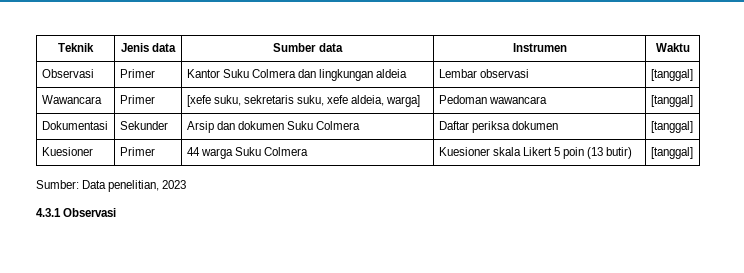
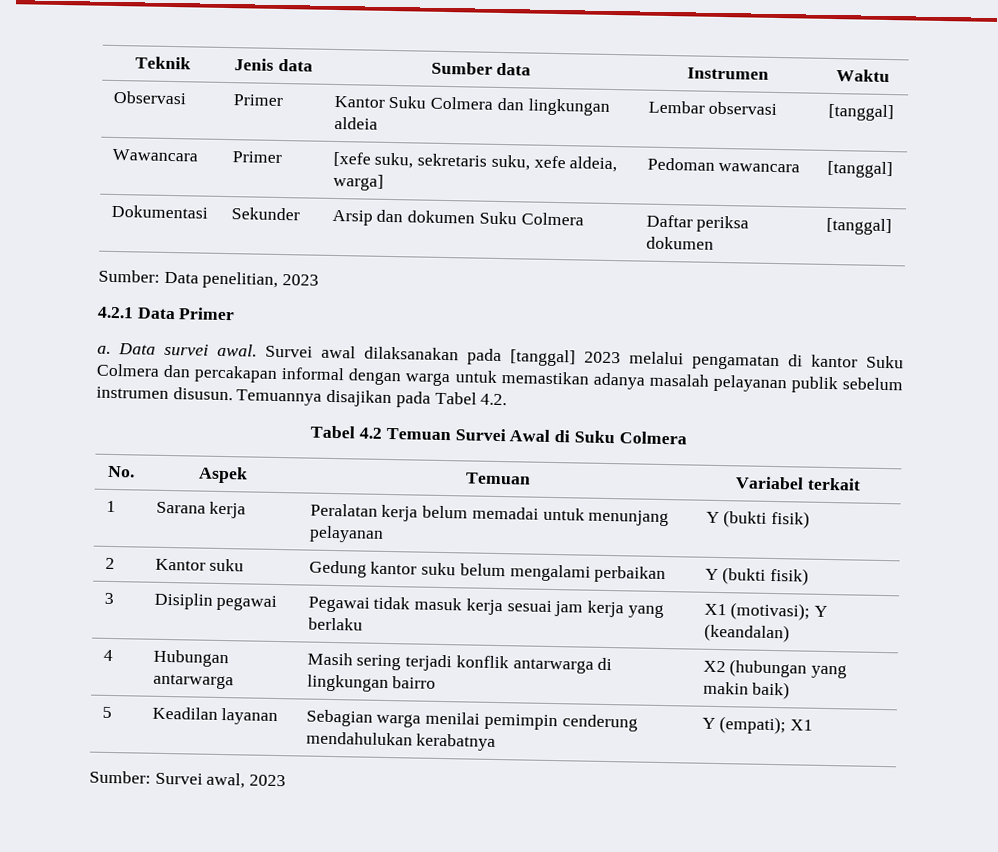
[41,147,93,156] [119,147,155,156] [186,147,309,159] [438,147,633,159] [650,147,693,159] [36,180,187,192] [36,208,117,217] // Kuesioner | Primer | 44 warga Suku Colmera | Kuesioner skala Likert 5 poin (13 butir) | [tanggal] // Sumber: Data penelitian, 2023 // 4.3.1 Observasi -> [98,269,320,289] [97,306,236,321] [97,343,904,371] [96,363,904,394] [96,386,508,408] [310,425,687,445] [107,465,135,478] [197,466,248,484] [464,472,531,485] [735,476,861,491] [105,500,116,513] [155,501,247,519] [309,503,670,527] [308,525,384,543] [705,510,811,529] [104,557,115,570] [154,558,245,572] [308,560,667,584] [704,567,810,586] [103,592,114,605] [153,592,278,612] [307,596,664,619] [307,617,363,631] [703,602,829,621] [703,623,790,643] [102,649,113,662] [152,649,229,668] [152,673,234,690] [306,652,613,674] [306,674,437,693] [702,659,848,679] [702,681,791,700] [101,706,112,719] [151,706,279,726] [305,709,638,732] [305,731,497,752] [701,716,814,735] [89,770,287,789] // Sumber: Data penelitian, 2023 // 4.2.1 Data Primer // a. Data survei awal. Survei awal dilaksanakan pada [tanggal] 2023 melalui pengamatan di kantor Suku Colmera dan percakapan informal dengan warga untuk memastikan adanya masalah pelayanan publik sebelum instrumen disusun. Temuannya disajikan pada Tabel 4.2. // Tabel 4.2 Temuan Survei Awal di Suku Colmera // No. | Aspek | Temuan | Variabel terkait // 1 | Sarana kerja | Peralatan kerja belum memadai untuk menunjang pelayanan | Y (bukti fisik) // 2 | Kantor suku | Gedung kantor suku belum mengalami perbaikan | Y (bukti fisik) // 3 | Disiplin pegawai | Pegawai tidak masuk kerja sesuai jam kerja yang berlaku | X1 (motivasi); Y (keandalan) // 4 | Hubungan antarwarga | Masih sering terjadi konflik antarwarga di lingkungan bairro | X2 (hubungan yang makin baik) // 5 | Keadilan layanan | Sebagian warga menilai pemimpin cenderung mendahulukan kerabatnya | Y (empati); X1 // Sumber: Survei awal, 2023

